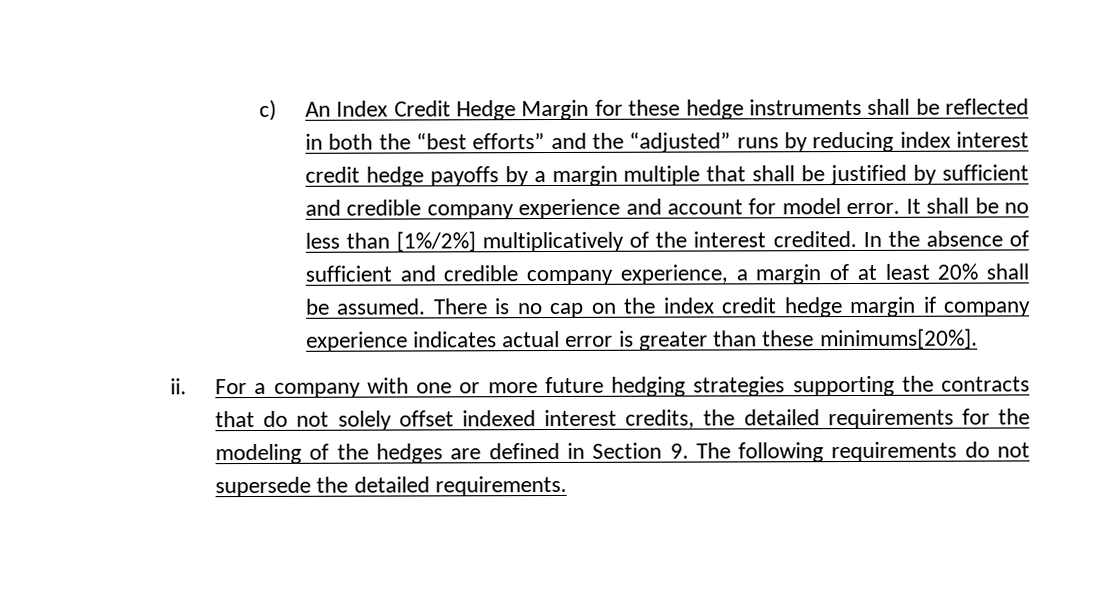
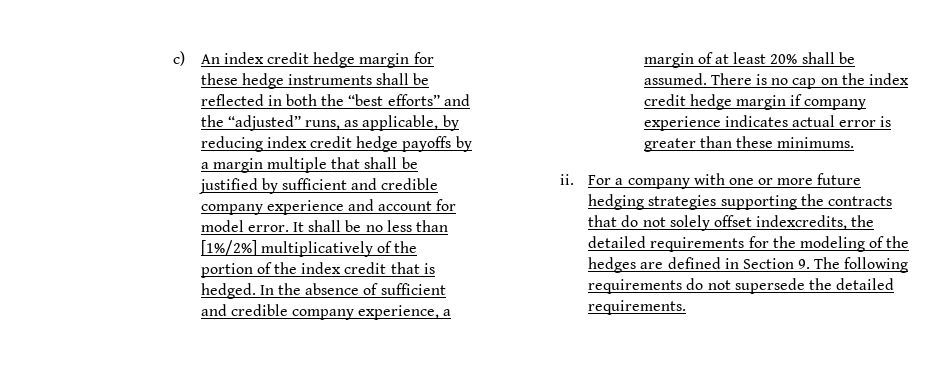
[336,99,590,121] Index Credit Hedge Margin -> [223,52,410,68] index credit hedge margin
[736,137,779,149] runs -> [304,115,439,131] runs, as applicable,
[956,131,1029,148] interest -> (307, 142) none
[693,230,857,248] interest credited. -> [200,262,435,278] [200,283,256,299] portion of the index credit that is hedged.
[819,328,978,350] minimums[20%]. -> [777,137,855,148] minimums.
[461,409,696,429] indexed interest credits, -> [756,215,848,230] indexcredits,

